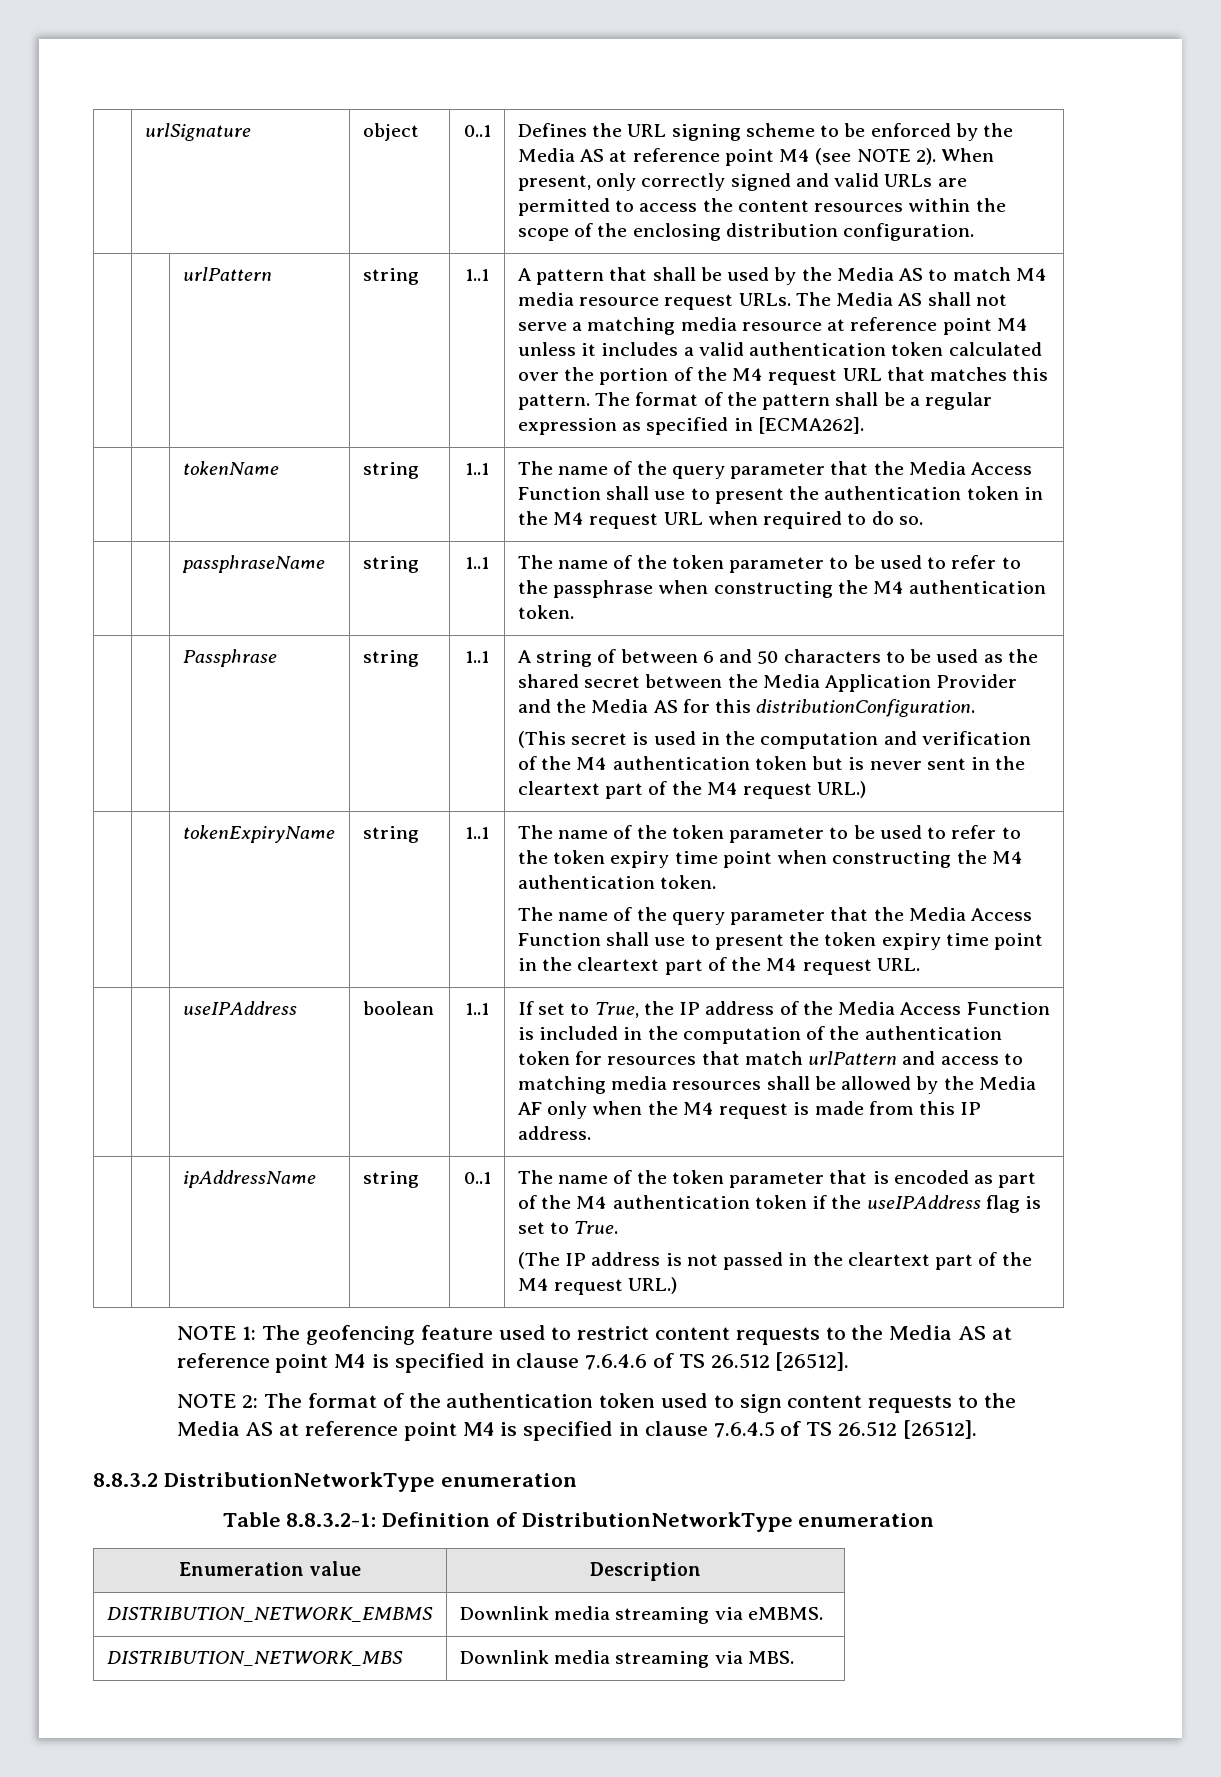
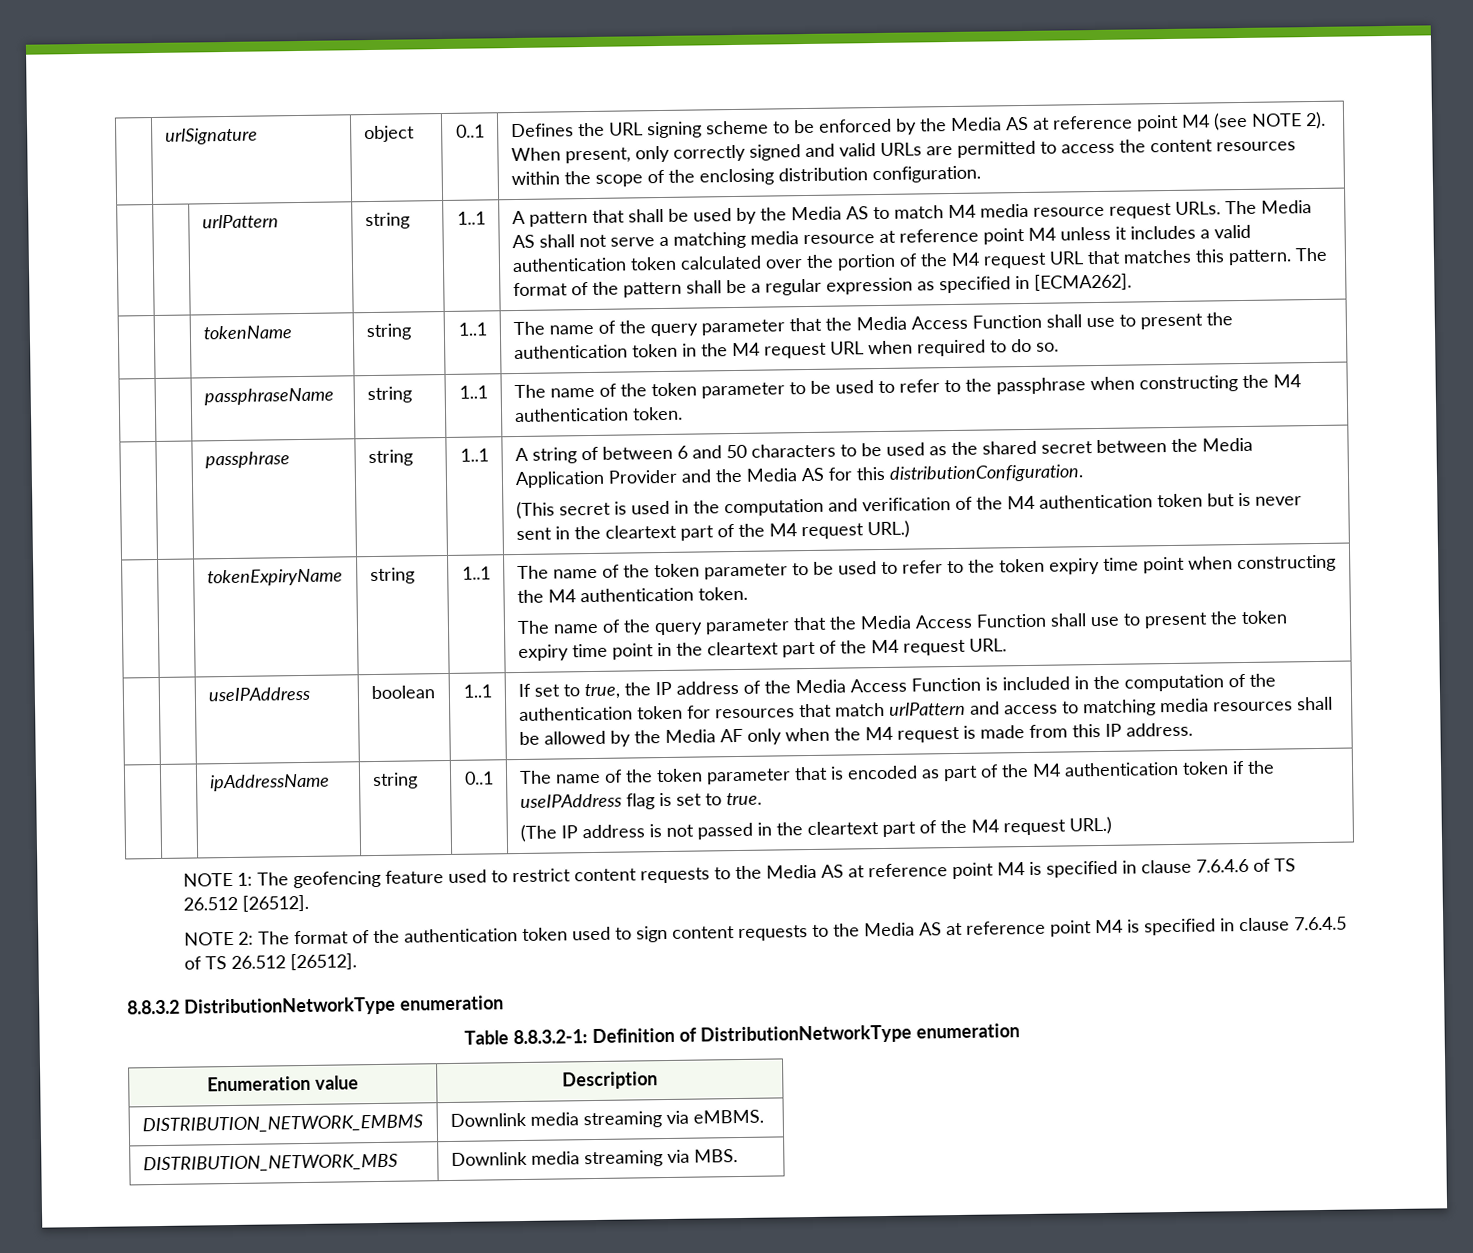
[182,649,277,667] Passphrase -> [204,451,290,469] passphrase
[594,1002,639,1018] True, -> [583,683,620,700] true,
[574,1221,619,1234] True. -> [725,792,762,806] true.

